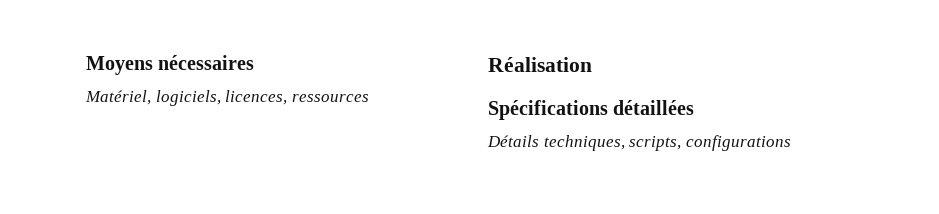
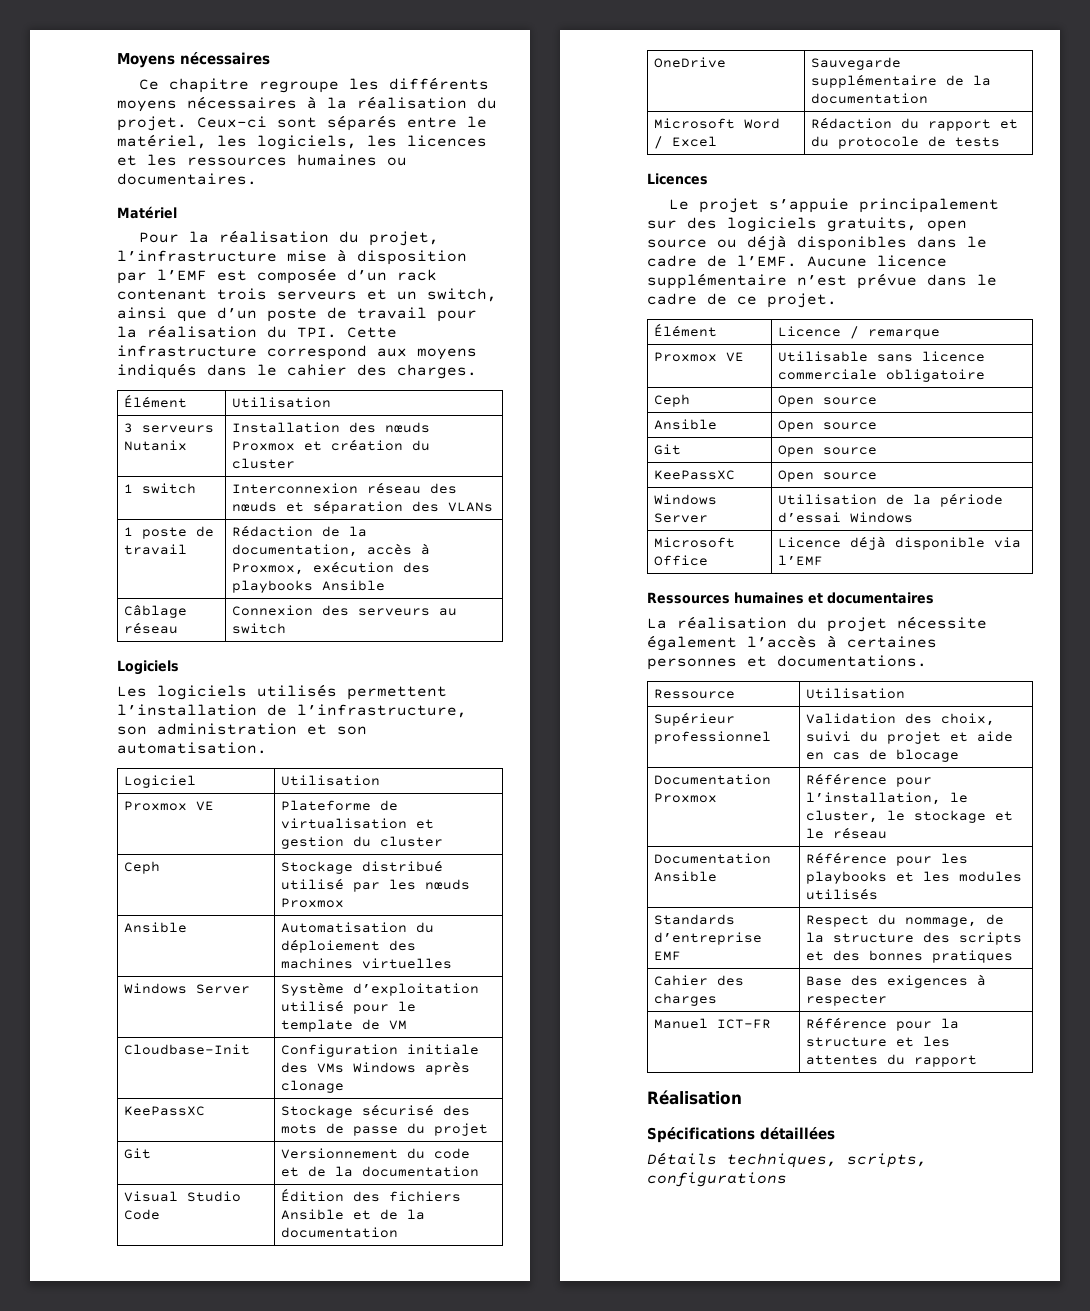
[85,90,369,106] Matériel, logiciels, licences, ressources -> [139,77,490,93] [117,96,497,112] [117,115,487,131] [117,134,487,150] [117,154,407,166] [117,173,257,185] [117,206,177,219] [139,230,440,246] [117,249,467,265] [117,268,437,284] [117,288,497,302] [117,307,477,322] [117,325,397,338] [117,345,477,360] [117,363,477,379] [124,395,188,408] [232,397,332,408] [124,423,215,433] [124,440,188,451] [232,422,431,433] [232,439,431,451] [232,458,296,469] [124,483,197,494] [232,482,458,494] [232,500,494,514] [124,526,215,539] [124,544,188,555] [232,525,368,537] [232,543,431,557] [232,561,431,575] [232,580,386,593] [124,605,188,618] [124,622,179,634] [232,605,458,616] [232,623,287,634] [117,660,179,675] [117,684,447,700] [117,704,467,718] [117,723,367,735] [117,742,267,754] [124,775,197,788] [281,775,381,786] [124,801,215,811] [281,800,399,811] [281,818,435,829] [281,836,444,849] [124,861,161,874] [281,860,444,874] [281,878,471,892] [281,898,345,908] [124,922,188,933] [281,922,435,933] [281,939,417,953] [281,958,453,969] [124,983,251,994] [281,982,480,996] [281,1000,417,1014] [281,1019,408,1032] [124,1044,251,1055] [281,1044,480,1057] [281,1061,471,1075] [281,1080,345,1093] [124,1106,206,1116] [281,1104,471,1118] [281,1123,489,1136] [124,1148,152,1159] [281,1148,471,1159] [281,1166,480,1177] [124,1191,242,1202] [124,1209,161,1220] [281,1189,462,1202] [281,1209,426,1220] [281,1227,399,1238] [654,57,727,68] [811,57,902,70] [811,74,992,88] [811,93,929,104] [654,118,781,129] [654,136,718,149] [811,117,1019,131] [811,136,1001,149] [647,173,708,185] [669,198,1000,213] [647,217,967,232] [647,235,987,251] [647,255,947,267] [647,273,997,289] [647,293,837,308] [654,324,718,337] [778,326,941,339] [654,352,745,362] [778,351,986,362] [778,369,986,382] [654,394,691,407] [778,395,878,407] [654,419,718,430] [778,420,878,432] [654,444,682,455] [778,445,878,457] [654,470,736,480] [778,470,878,482] [654,494,718,505] [654,513,709,523] [778,493,1004,507] [778,512,914,523] [654,537,736,548] [654,555,709,566] [778,536,1022,550] [778,555,824,566] [647,592,934,604] [647,616,987,632] [647,635,937,651] [647,655,927,670] [654,689,736,699] [806,688,906,699] [654,712,736,726] [654,731,772,744] [806,713,996,726] [806,731,1014,744] [806,749,960,762] [654,774,772,785] [654,793,718,803] [806,773,933,787] [806,792,969,805] [806,810,1014,823] [806,827,888,839] [654,853,772,864] [654,871,718,882] [806,852,969,866] [806,871,1023,884] [806,888,879,900] [654,914,736,925] [654,932,763,945] [654,951,682,961] [806,914,1005,927] [806,932,1023,945] [806,950,1014,963] [654,975,745,986] [654,993,718,1006] [806,974,987,988] [806,994,888,1006] [654,1018,772,1029] [806,1017,960,1031] [806,1036,951,1047] [806,1054,978,1067] Ce chapitre regroupe les différents moyens nécessaires à la réalisation du projet. Ceux-ci sont séparés entre le matériel, les logiciels, les licences et les ressources humaines ou documentaires. // Matériel // Pour la réalisation du projet, l’infrastructure mise à disposition par l’EMF est composée d’un rack contenant trois serveurs et un switch, ainsi que d’un poste de travail pour la réalisation du TPI. Cette infrastructure correspond aux moyens indiqués dans le cahier des charges. // Élément | Utilisation // 3 serveurs Nutanix | Installation des nœuds Proxmox et création du cluster // 1 switch | Interconnexion réseau des nœuds et séparation des VLANs // 1 poste de travail | Rédaction de la documentation, accès à Proxmox, exécution des playbooks Ansible // Câblage réseau | Connexion des serveurs au switch // Logiciels // Les logiciels utilisés permettent l’installation de l’infrastructure, son administration et son automatisation. // Logiciel | Utilisation // Proxmox VE | Plateforme de virtualisation et gestion du cluster // Ceph | Stockage distribué utilisé par les nœuds Proxmox // Ansible | Automatisation du déploiement des machines virtuelles // Windows Server | Système d’exploitation utilisé pour le template de VM // Cloudbase-Init | Configuration initiale des VMs Windows après clonage // KeePassXC | Stockage sécurisé des mots de passe du projet // Git | Versionnement du code et de la documentation // Visual Studio Code | Édition des fichiers Ansible et de la documentation // OneDrive | Sauvegarde supplémentaire de la documentation // Microsoft Word / Excel | Rédaction du rapport et du protocole de tests // Licences // Le projet s’appuie principalement sur des logiciels gratuits, open source ou déjà disponibles dans le cadre de l’EMF. Aucune licence supplémentaire n’est prévue dans le cadre de ce projet. // Élément | Licence / remarque // Proxmox VE | Utilisable sans licence commerciale obligatoire // Ceph | Open source // Ansible | Open source // Git | Open source // KeePassXC | Open source // Windows Server | Utilisation de la période d’essai Windows // Microsoft Office | Licence déjà disponible via l’EMF // Ressources humaines et documentaires // La réalisation du projet nécessite également l’accès à certaines personnes et documentations. // Ressource | Utilisation // Supérieur professionnel | Validation des choix, suivi du projet et aide en cas de blocage // Documentation Proxmox | Référence pour l’installation, le cluster, le stockage et le réseau // Documentation Ansible | Référence pour les playbooks et les modules utilisés // Standards d’entreprise EMF | Respect du nommage, de la structure des scripts et des bonnes pratiques // Cahier des charges | Base des exigences à respecter // Manuel ICT-FR | Référence pour la structure et les attentes du rapport

